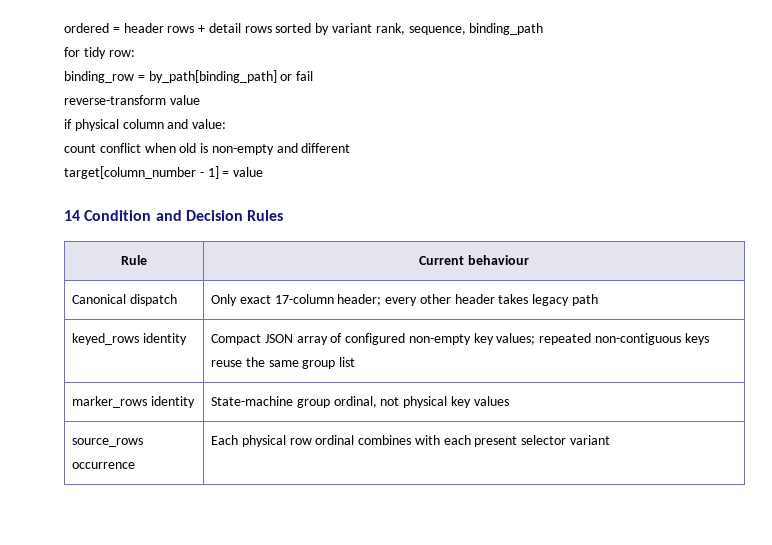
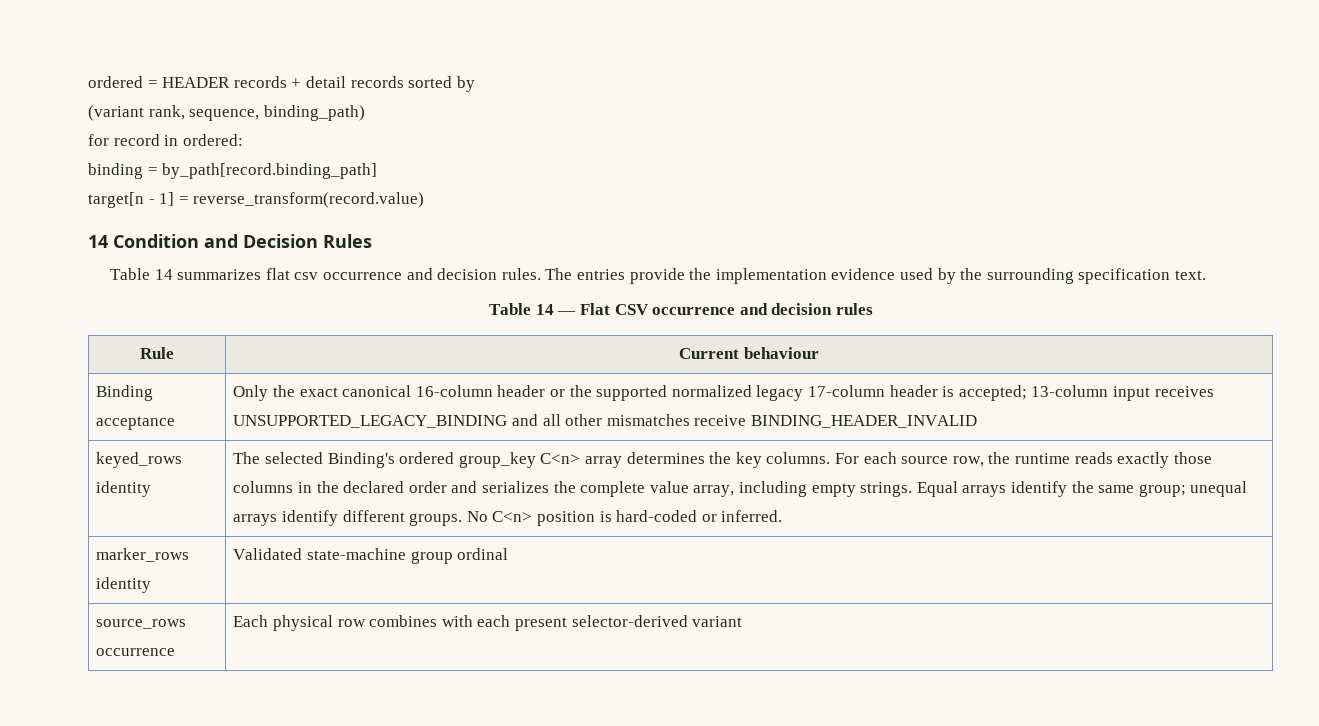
[123,23,195,33] header rows -> [162,76,287,88] HEADER records
[244,26,272,33] rows -> [350,76,404,88] records
[332,23,373,33] variant -> [88,105,144,121] // (variant
[469,23,544,35] binding_path -> [263,105,365,121] binding_path)
[83,47,135,59] [64,70,314,83] [64,95,200,105] [64,119,227,131] [64,143,351,155] [64,166,196,179] tidy row: // binding_row = by_path[binding_path] or fail // reverse-transform value // if physical column and value: // count conflict when old is non-empty and different // target[column_number -> [113,134,243,146] [88,163,378,179] [88,192,144,208] record in ordered: // binding = by_path[record.binding_path] // target[n
[233,167,264,177] value -> [193,192,425,208] reverse_transform(record.value)
(284, 215) none -> [110,268,1206,284] [489,303,873,315] // Table 14 summarizes flat csv occurrence and decision rules. The entries provide the implementation evidence used by the surrounding specification text. // Table 14 — Flat CSV occurrence and decision rules
[71,294,177,306] Canonical dispatch -> [96,385,154,401] [96,416,176,430] Binding acceptance
[239,294,598,306] [71,333,187,345] [210,333,709,345] [210,357,356,369] [71,396,195,408] [210,396,509,408] exact 17-column header; every other header takes legacy path // keyed_rows identity | Compact JSON array of configured non-empty key values; repeated non-contiguous keys reuse the same group list // marker_rows identity | State-machine group ordinal, not physical key values -> [273,385,1214,401] [233,414,978,428] [96,452,183,468] [96,481,152,497] [233,452,1212,468] [233,481,1248,497] [233,510,783,526] [96,548,190,562] [96,577,152,593] [233,548,509,564] the exact canonical 16-column header or the supported normalized legacy 17-column header is accepted; 13-column input receives UNSUPPORTED_LEGACY_BINDING and all other mismatches receive BINDING_HEADER_INVALID // keyed_rows identity | The selected Binding's ordered group_key C<n> array determines the key columns. For each source row, the runtime reads exactly those columns in the declared order and serializes the complete value array, including empty strings. Equal arrays identify the same group; unequal arrays identify different groups. No C<n> position is hard-coded or inferred. // marker_rows identity | Validated state-machine group ordinal
[315,435,355,445] ordinal -> (366, 623) none
[521,435,567,445] selector -> [571,615,688,627] selector-derived

